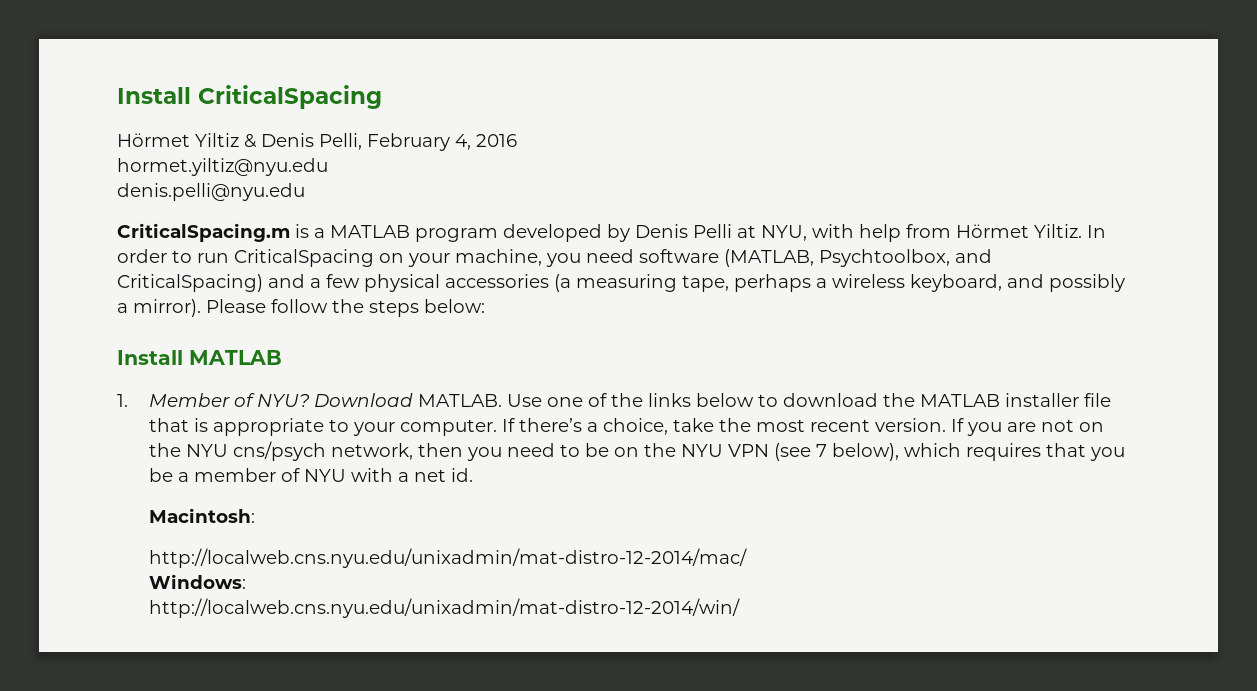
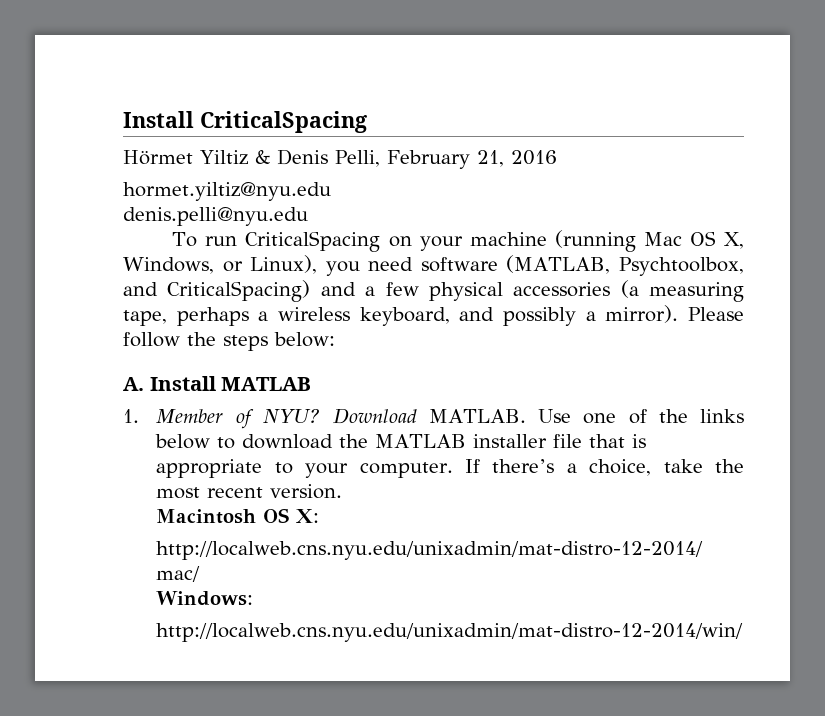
[455,134,471,150] 4, -> [476,150,504,167] 21,
[117,223,1106,242] [117,249,542,267] CriticalSpacing.m is a MATLAB program developed by Denis Pelli at NYU, with help from Hörmet Yiltiz. In order to run CriticalSpacing on your machine, -> [172,230,745,252] [123,255,318,274] To run CriticalSpacing on your machine (running Mac OS X, Windows, or Linux),
(485, 306) none -> [123,377,144,391] A.
[951,418,1105,436] [149,441,1126,461] [149,468,474,482] [149,508,256,523] If you are not on the NYU cns/psych network, then you need to be on the NYU VPN (see 7 below), which requires that you be a member of NYU with a net id. // Macintosh: -> [156,508,320,524] // Macintosh OS X:

